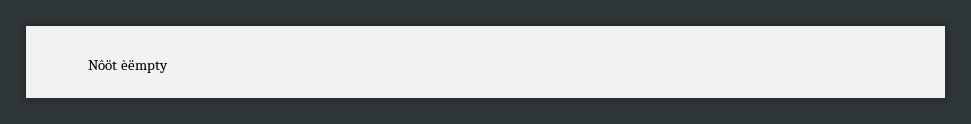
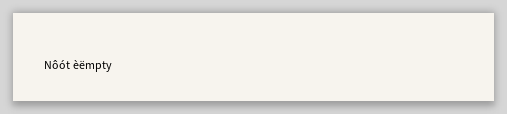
[88,60,117,70] Nôöt -> [44,60,70,69] Nôót

